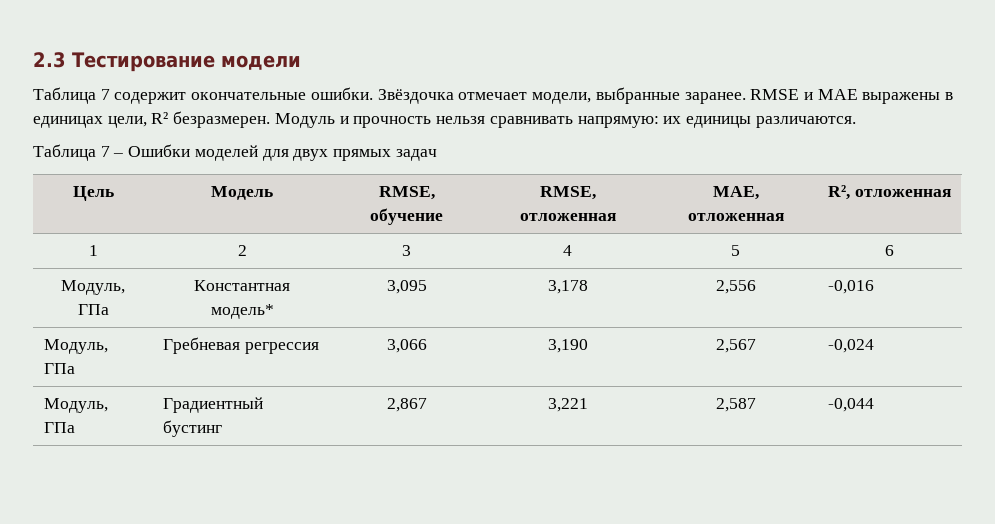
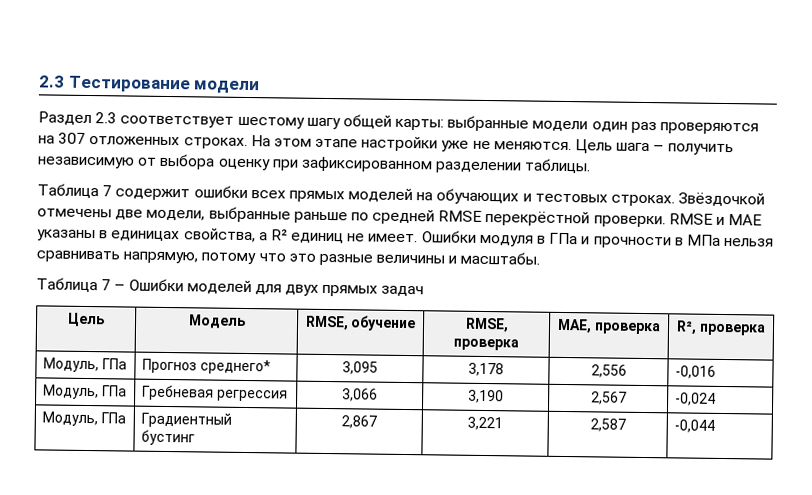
[33,87,746,104] Таблица 7 содержит окончательные ошибки. Звёздочка отмечает модели, выбранные заранее. -> [38,111,760,135] [38,132,734,156] [37,153,592,174] [37,183,766,207] [37,206,666,228] Раздел 2.3 соответствует шестому шагу общей карты: выбранные модели один раз проверяются на 307 отложенных строках. На этом этапе настройки уже не меняются. Цель шага – получить независимую от выбора оценку при зафиксированном разделении таблицы. // Таблица 7 содержит ошибки всех прямых моделей на обучающих и тестовых строках. Звёздочкой отмечены две модели, выбранные раньше по средней RMSE перекрёстной проверки.
[862,92,941,104] выражены -> [37,229,96,242] указаны
[107,111,856,128] цели, R² безразмерен. Модуль и прочность нельзя сравнивать напрямую: их единицы различаются. -> [183,227,775,249] [36,250,541,266] свойства, а R² единиц не имеет. Ошибки модуля в ГПа и прочности в МПа нельзя сравнивать напрямую, потому что это разные величины и масштабы.
[519,213,616,221] отложенная -> [453,338,519,351] проверка
[687,213,784,221] отложенная -> [593,322,661,335] проверка
[854,189,951,197] [88,245,98,256] [237,245,247,256] [402,245,411,256] [563,245,572,256] [731,245,740,256] [885,245,894,256] [61,280,125,295] [77,304,109,315] [194,280,290,291] [210,304,274,319] отложенная // 1 | 2 | 3 | 4 | 5 | 6 // Модуль, ГПа | Константная модель* -> [698,323,766,336] [43,357,128,373] [142,358,272,375] проверка // Модуль, ГПа | Прогноз среднего*

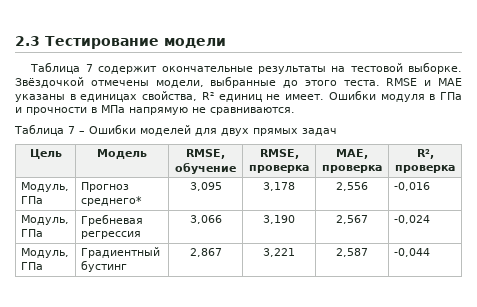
[38,111,760,135] [38,132,734,156] [37,153,592,174] [37,183,676,207] Раздел 2.3 соответствует шестому шагу общей карты: выбранные модели один раз проверяются на 307 отложенных строках. На этом этапе настройки уже не меняются. Цель шага – получить независимую от выбора оценку при зафиксированном разделении таблицы. // Таблица 7 содержит ошибки всех прямых моделей на обучающих и тестовых строках. -> [30,62,462,74] Таблица 7 содержит окончательные результаты на тестовой выборке.
[115,209,144,220] две -> (149, 83) none
[293,208,666,228] раньше по средней RMSE перекрёстной проверки. -> [283,80,380,88] до этого теста.
[258,232,268,241] а -> (198, 96) none
[724,237,775,247] [36,250,541,266] нельзя сравнивать напрямую, потому что это разные величины и масштабы. -> [129,107,295,115] напрямую не сравниваются.

